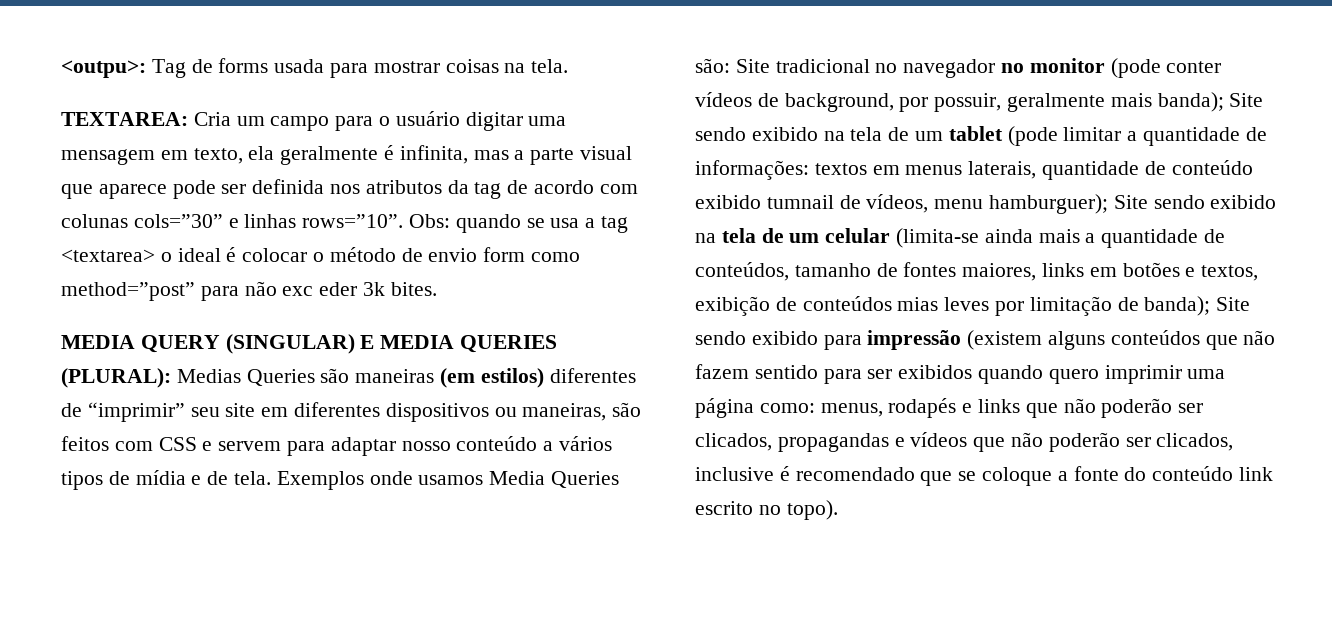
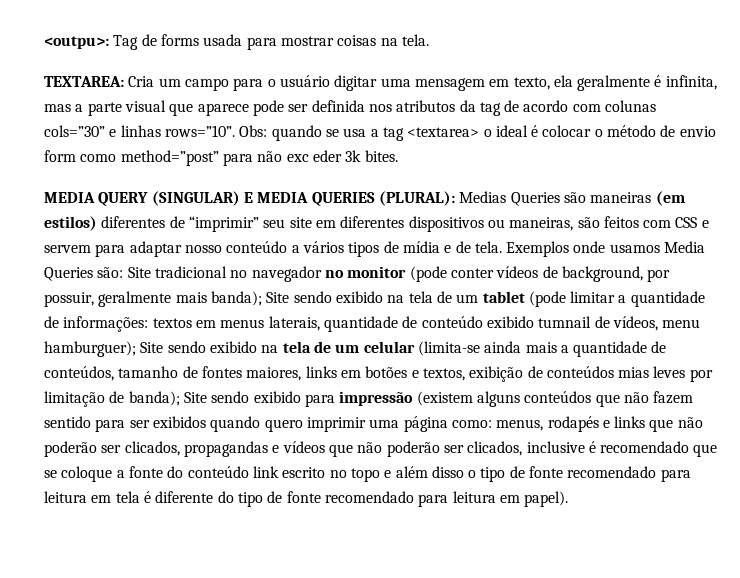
[786,500,838,520] topo). -> [350,466,691,482] [44,491,569,507] topo e além disso o tipo de fonte recomendado para leitura em tela é diferente do tipo de fonte recomendado para leitura em papel).

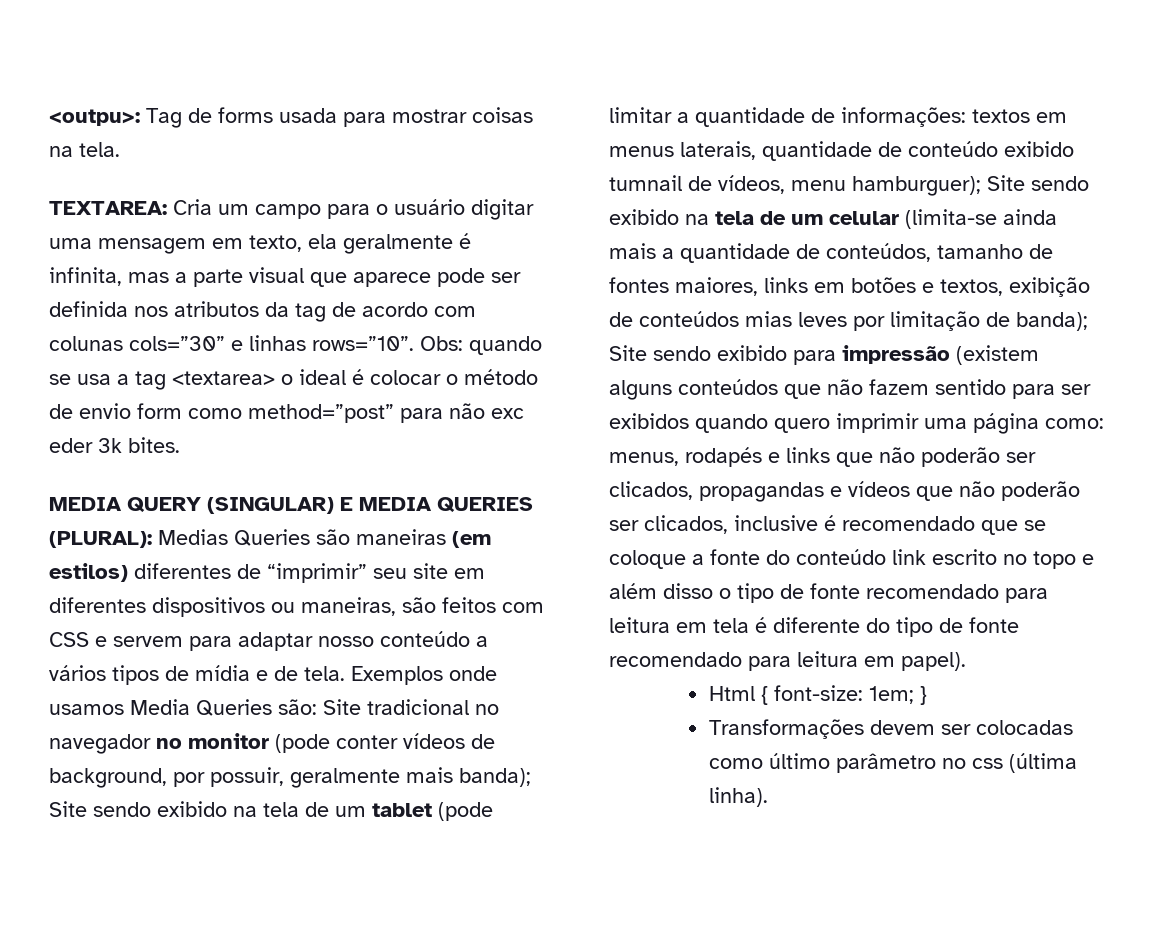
(569, 499) none -> [708,685,927,705] [708,719,1073,739] [708,753,1077,773] [708,787,768,807] // Html { font-size: 1em; } // Transformações devem ser colocadas como último parâmetro no css (última linha).

